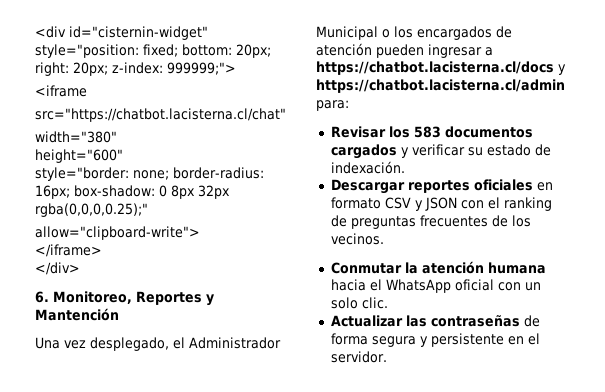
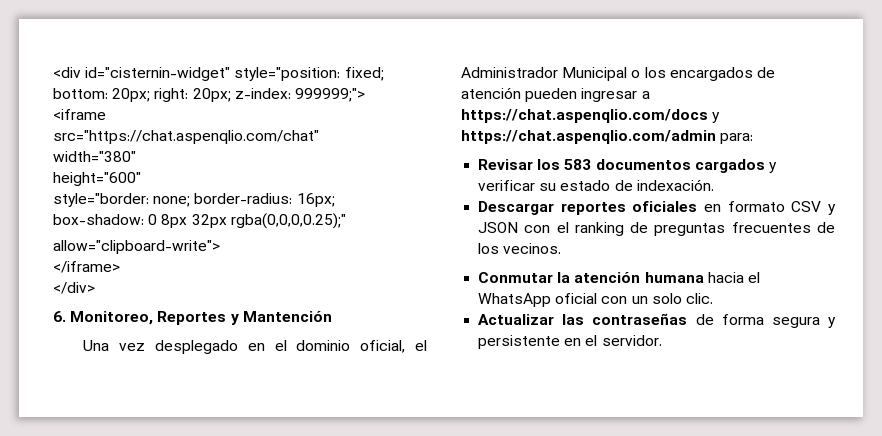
[35,108,286,122] src="https://chatbot.lacisterna.cl/chat" -> [53,130,319,144] src="https://chat.aspenqlio.com/chat"
[90,337,169,351] desplegado, -> [154,340,406,354] desplegado en el dominio oficial,
[316,61,566,75] [316,79,565,93] https://chatbot.lacisterna.cl/docs y https://chatbot.lacisterna.cl/admin -> [461,109,721,123] [461,130,716,144] https://chat.aspenqlio.com/docs y https://chat.aspenqlio.com/admin

